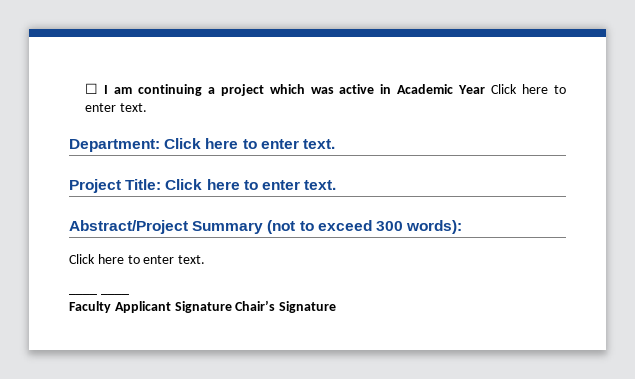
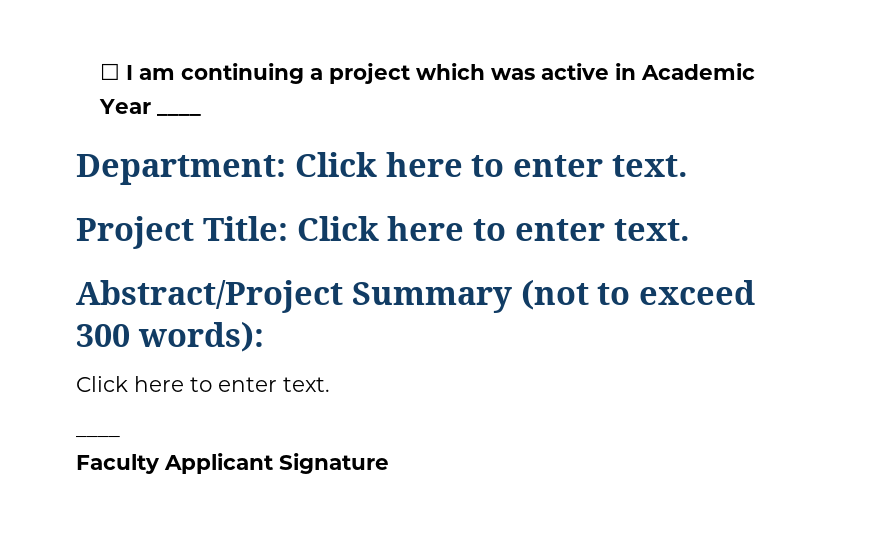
[491,84,567,94] [85,103,147,112] Click here to enter text. -> [156,114,201,116] ____
[100,293,129,295] ____ -> (120, 437) none
[235,300,337,313] Chair’s Signature -> (389, 463) none

